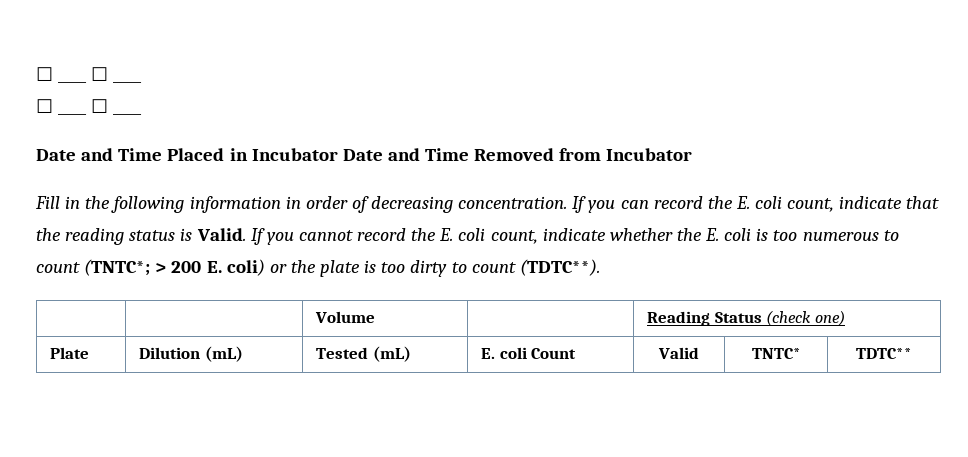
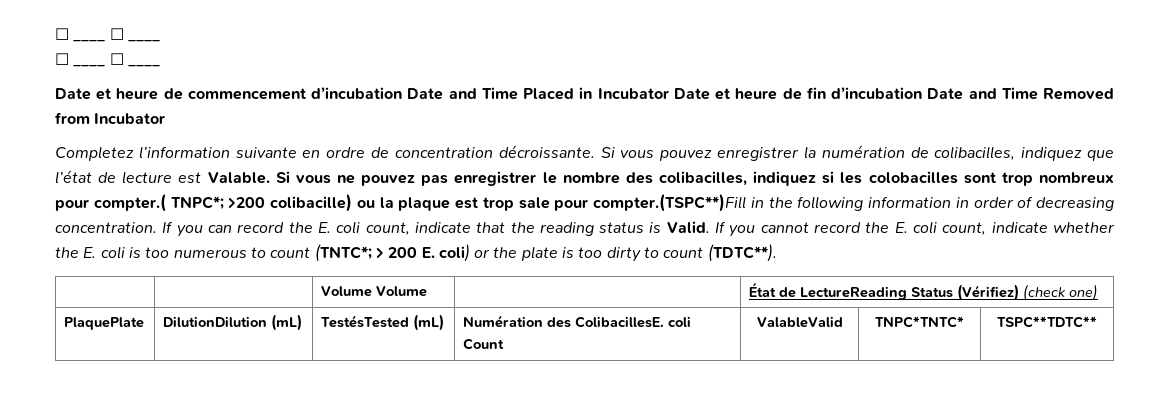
(76, 155) none -> [96,87,444,100] et heure de commencement d’incubation Date
(383, 155) none -> [715,87,964,100] et heure de fin d’incubation Date
[35,196,60,209] Fill -> [55,145,1115,161] [55,170,1114,186] [55,194,746,212] Completez l’information suivante en ordre de concentration décroissante. Si vous pouvez enregistrer la numération de colibacilles, indiquez que l’état de lecture est Valable. Si vous ne pouvez pas enregistrer le nombre des colibacilles, indiquez si les colobacilles sont trop nombreux pour compter.( TNPC*; >200 colibacille) ou la plaque est trop sale pour compter.(TSPC**)Fill
[646,311,762,326] | | Reading Status -> [376,286,428,297] [749,282,1020,301] Volume | | État de LectureReading Status (Vérifiez)
[49,347,89,359] [138,346,243,362] [315,346,411,362] [480,348,495,359] Plate | Dilution (mL) | Tested (mL) | E. -> [64,317,145,330] [163,314,303,331] [321,314,445,331] [463,315,665,328] PlaquePlate | DilutionDilution (mL) | TestésTested (mL) | Numération des ColibacillesE.
[658,347,699,359] [751,348,801,359] [856,348,912,359] Valid | TNTC* | TDTC** -> [756,316,843,328] [875,316,964,328] [997,316,1097,328] ValableValid | TNPC*TNTC* | TSPC**TDTC**

